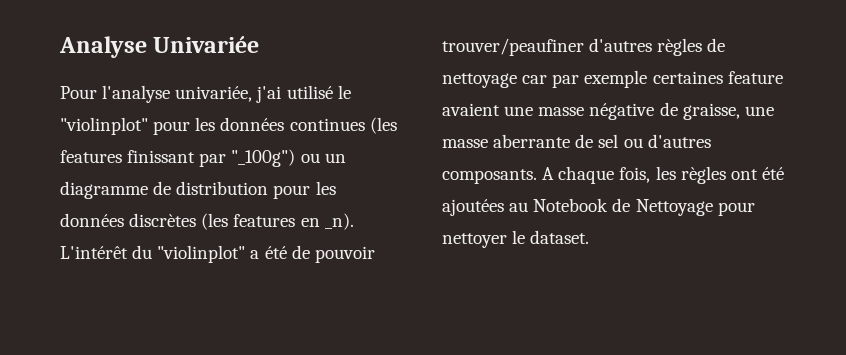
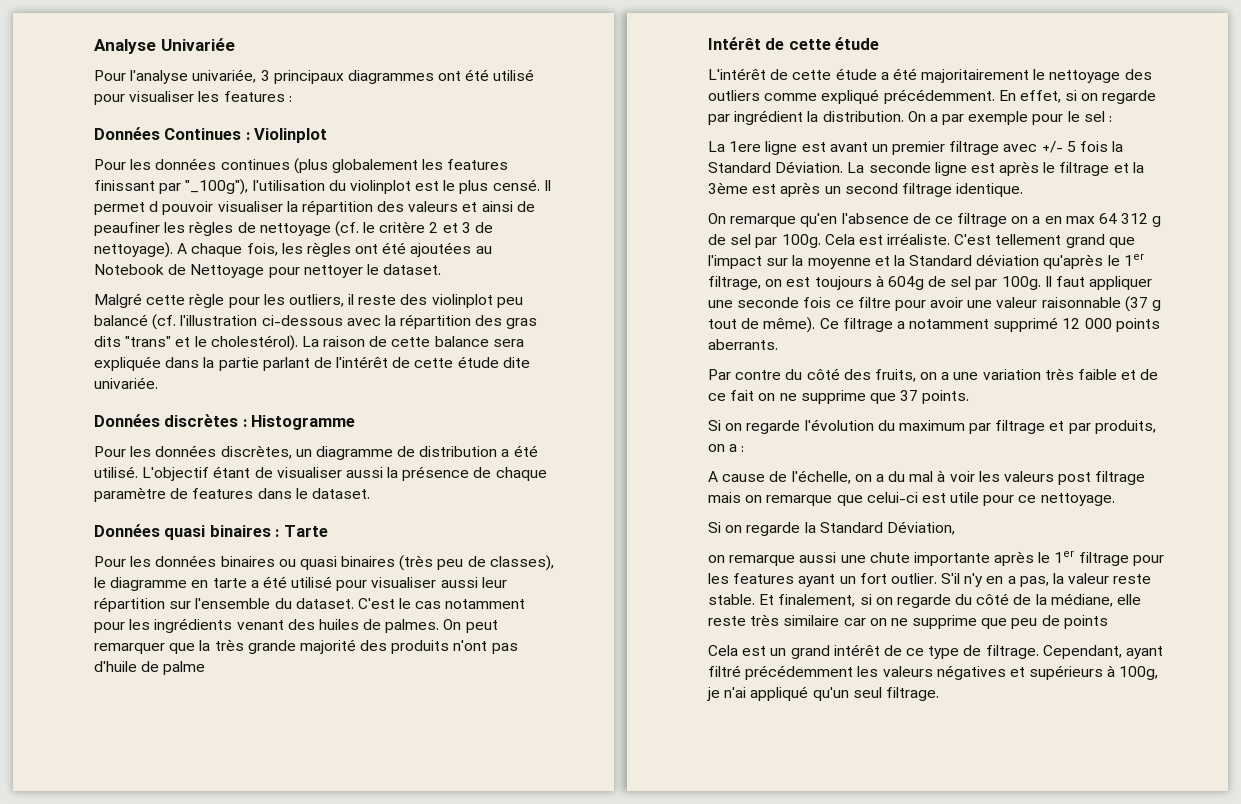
[256,85,351,103] [60,117,397,135] [60,149,346,167] [60,181,336,199] [60,213,354,230] [60,245,375,263] [442,38,726,56] [442,70,783,88] [442,102,774,120] [442,134,711,148] [442,169,537,184] j'ai utilisé le "violinplot" pour les données continues (les features finissant par "_100g") ou un diagramme de distribution pour les données discrètes (les features en _n). L'intérêt du "violinplot" a été de pouvoir trouver/peaufiner d'autres règles de nettoyage car par exemple certaines feature avaient une masse négative de graisse, une masse aberrante de sel ou d'autres composants. -> [260,69,535,84] [94,91,292,105] [94,127,328,143] [94,158,509,174] [94,179,551,195] [94,200,535,215] [94,221,494,237] [94,242,173,258] 3 principaux diagrammes ont été utilisé pour visualiser les features : // Données Continues : Violinplot // Pour les données continues (plus globalement les features finissant par "_100g"), l'utilisation du violinplot est le plus censé. Il permet d pouvoir visualiser la répartition des valeurs et ainsi de peaufiner les règles de nettoyage (cf. le critère 2 et 3 de nettoyage).
(590, 237) none -> [94,293,523,308] [94,314,538,330] [94,335,524,351] [94,356,530,371] [94,377,158,389] [94,414,356,430] [94,445,538,460] [94,466,547,481] [94,487,370,502] [94,524,328,540] [94,555,554,571] [94,576,507,591] [94,597,526,612] [94,618,498,633] [94,639,518,654] [94,661,206,675] [708,37,880,50] [708,68,1152,83] [708,89,1157,104] [708,110,1113,125] [708,141,1124,155] [708,161,1144,176] [708,182,1024,197] [708,213,1162,227] [708,233,1135,248] [708,254,1144,269] [708,275,1153,290] [708,296,1162,312] [708,317,1160,333] [708,339,778,350] [708,368,1159,382] [708,390,970,404] [708,419,1156,434] [708,444,745,452] [708,470,1146,485] [708,492,1115,506] [708,521,955,536] [708,551,1164,566] [708,573,1152,587] [708,593,1142,608] [708,614,1108,629] [708,644,1164,659] [708,665,1159,680] [707,686,939,701] // Malgré cette règle pour les outliers, il reste des violinplot peu balancé (cf. l'illustration ci-dessous avec la répartition des gras dits "trans" et le cholestérol). La raison de cette balance sera expliquée dans la partie parlant de l'intérêt de cette étude dite univariée. // Données discrètes : Histogramme // Pour les données discrètes, un diagramme de distribution a été utilisé. L'objectif étant de visualiser aussi la présence de chaque paramètre de features dans le dataset. // Données quasi binaires : Tarte // Pour les données binaires ou quasi binaires (très peu de classes), le diagramme en tarte a été utilisé pour visualiser aussi leur répartition sur l'ensemble du dataset. C'est le cas notamment pour les ingrédients venant des huiles de palmes. On peut remarquer que la très grande majorité des produits n'ont pas d'huile de palme // Intérêt de cette étude // L'intérêt de cette étude a été majoritairement le nettoyage des outliers comme expliqué précédemment. En effet, si on regarde par ingrédient la distribution. On a par exemple pour le sel : // La 1ere ligne est avant un premier filtrage avec +/- 5 fois la Standard Déviation. La seconde ligne est après le filtrage et la 3ème est après un second filtrage identique. // On remarque qu'en l'absence de ce filtrage on a en max 64 312 g de sel par 100g. Cela est irréaliste. C'est tellement grand que l'impact sur la moyenne et la Standard déviation qu'après le 1er filtrage, on est toujours à 604g de sel par 100g. Il faut appliquer une seconde fois ce filtre pour avoir une valeur raisonnable (37 g tout de même). Ce filtrage a notamment supprimé 12 000 points aberrants. // Par contre du côté des fruits, on a une variation très faible et de ce fait on ne supprime que 37 points. // Si on regarde l'évolution du maximum par filtrage et par produits, on a : // A cause de l'échelle, on a du mal à voir les valeurs post filtrage mais on remarque que celui-ci est utile pour ce nettoyage. // Si on regarde la Standard Déviation, // on remarque aussi une chute importante après le 1er filtrage pour les features ayant un fort outlier. S'il n'y en a pas, la valeur reste stable. Et finalement, si on regarde du côté de la médiane, elle reste très similaire car on ne supprime que peu de points // Cela est un grand intérêt de ce type de filtrage. Cependant, ayant filtré précédemment les valeurs négatives et supérieurs à 100g, je n'ai appliqué qu'un seul filtrage.

